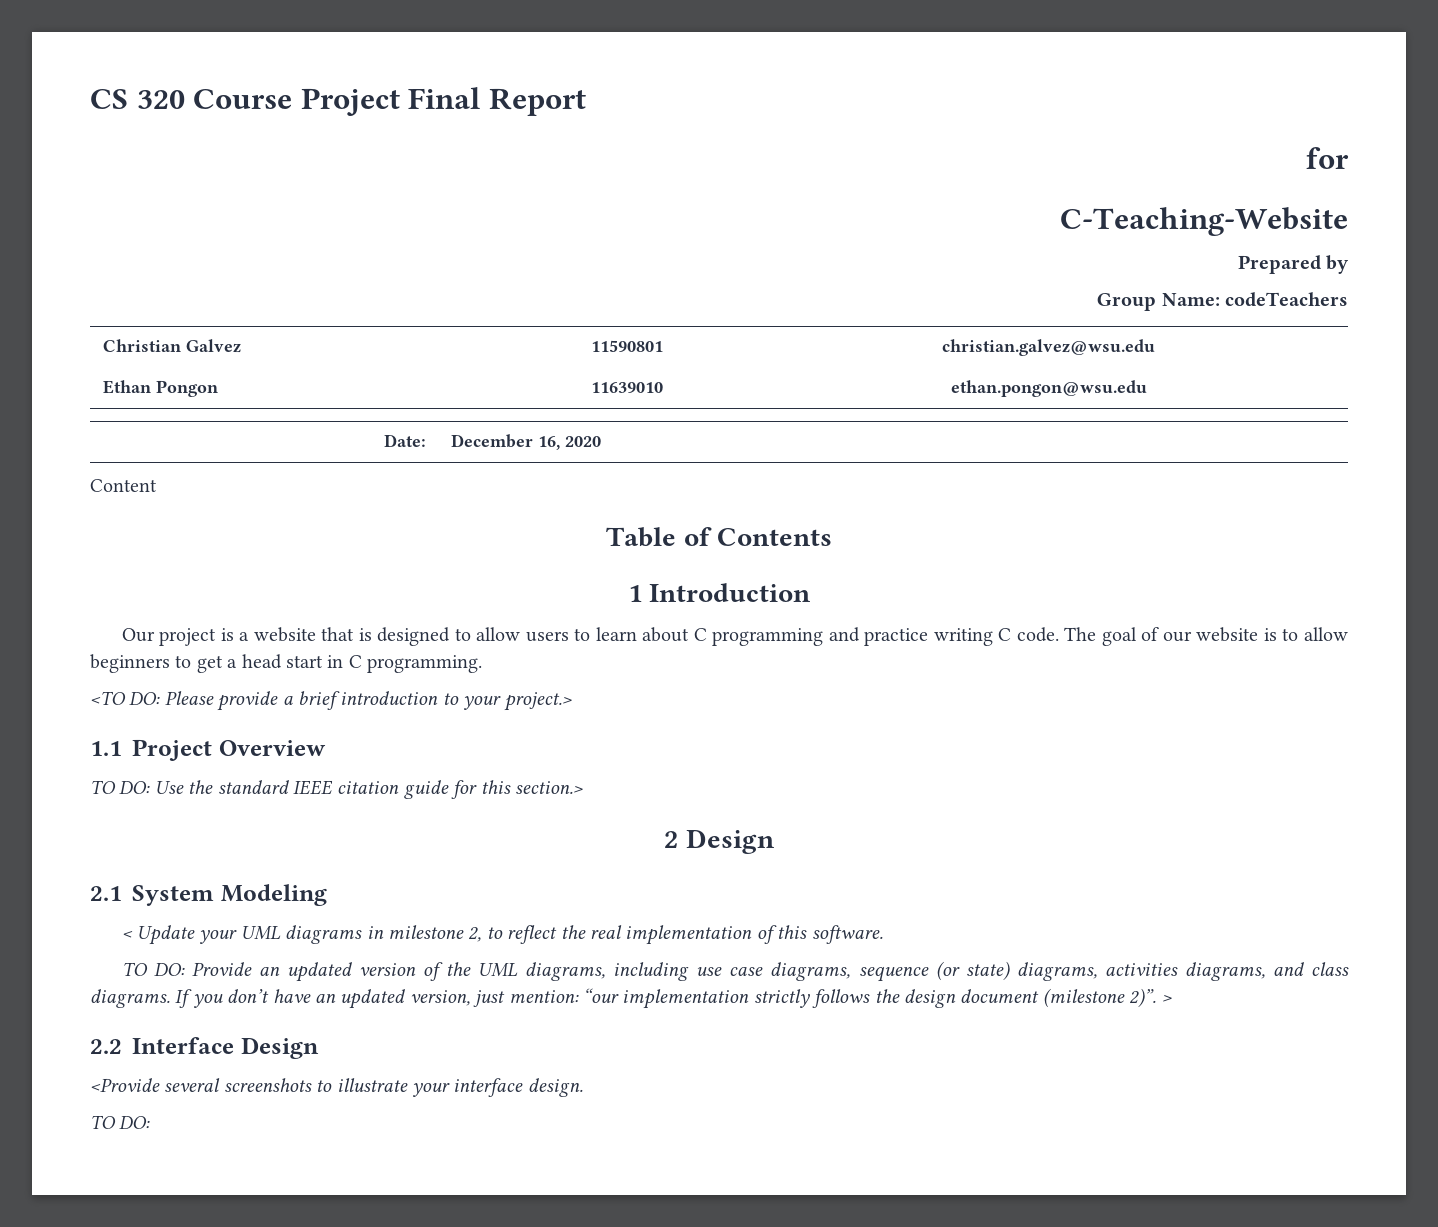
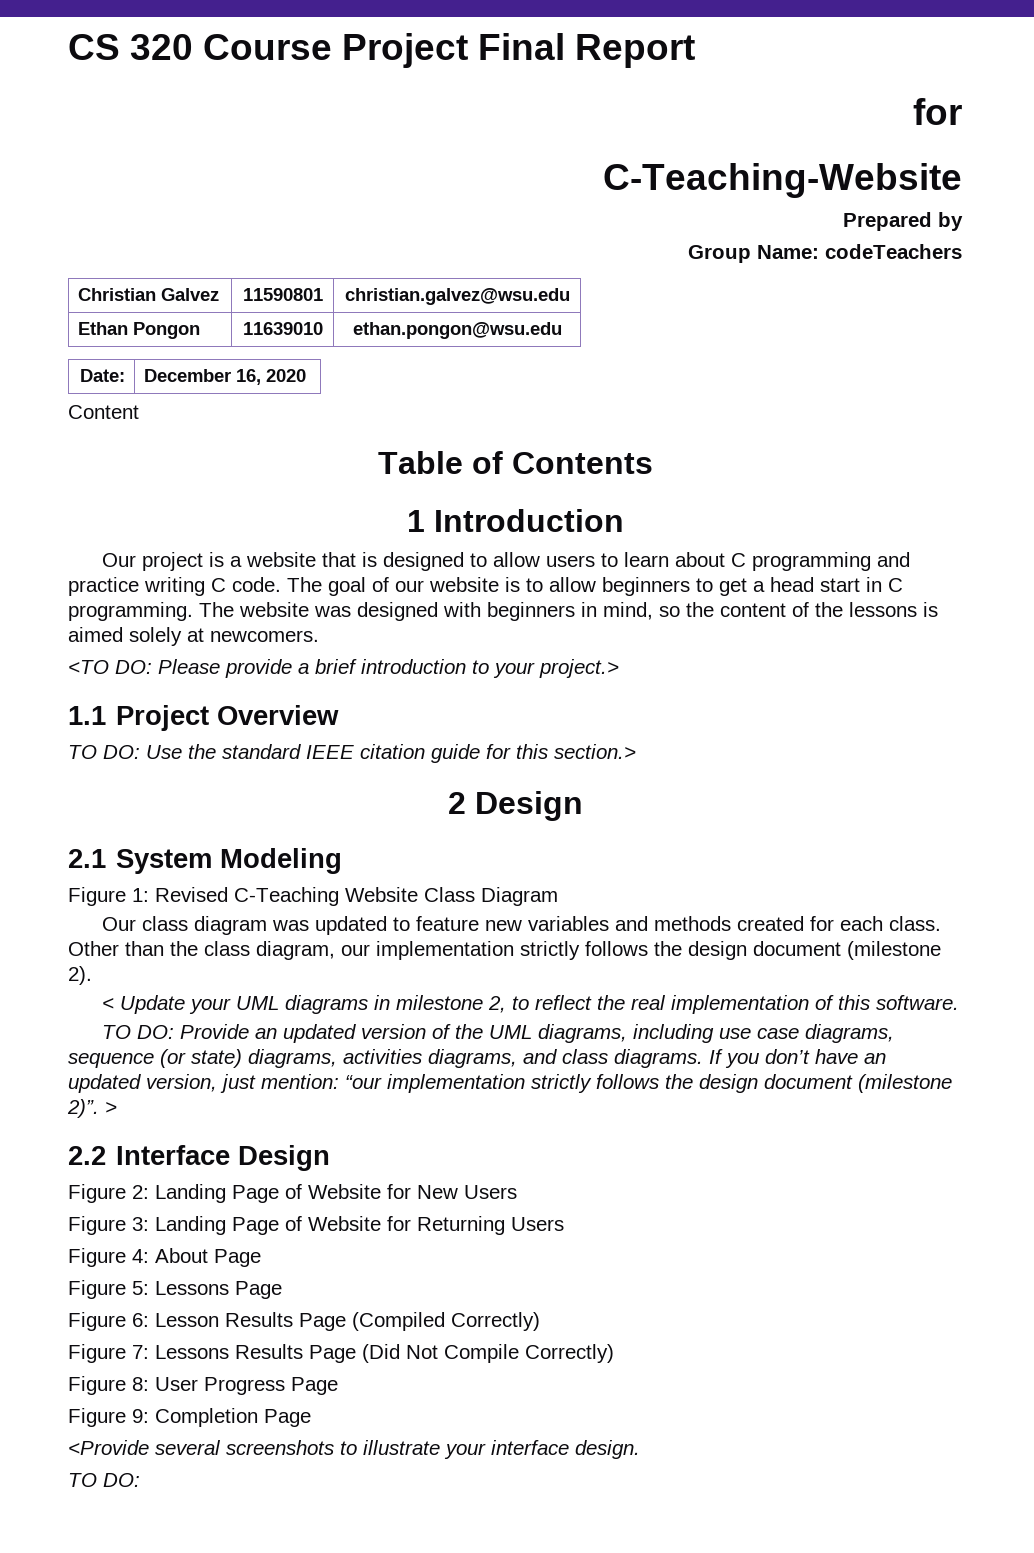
(483, 664) none -> [199,602,938,621] [68,627,319,646] The website was designed with beginners in mind, so the content of the lessons is aimed solely at newcomers.
(327, 895) none -> [68,887,558,906] [102,916,942,935] [68,941,941,960] [68,966,92,985] // Figure 1: Revised C-Teaching Website Class Diagram // Our class diagram was updated to feature new variables and methods created for each class. Other than the class diagram, our implementation strictly follows the design document (milestone 2).
(319, 1048) none -> [68,1184,517,1203] [68,1216,564,1235] [68,1248,261,1267] [68,1280,282,1299] [68,1312,540,1331] [68,1344,614,1363] [68,1376,338,1395] [68,1408,311,1427] // Figure 2: Landing Page of Website for New Users // Figure 3: Landing Page of Website for Returning Users // Figure 4: About Page // Figure 5: Lessons Page // Figure 6: Lesson Results Page (Compiled Correctly) // Figure 7: Lessons Results Page (Did Not Compile Correctly) // Figure 8: User Progress Page // Figure 9: Completion Page

